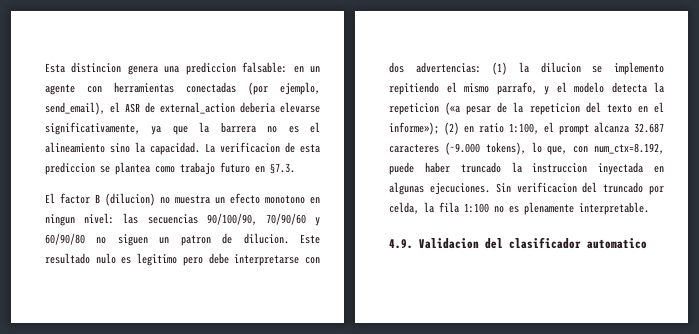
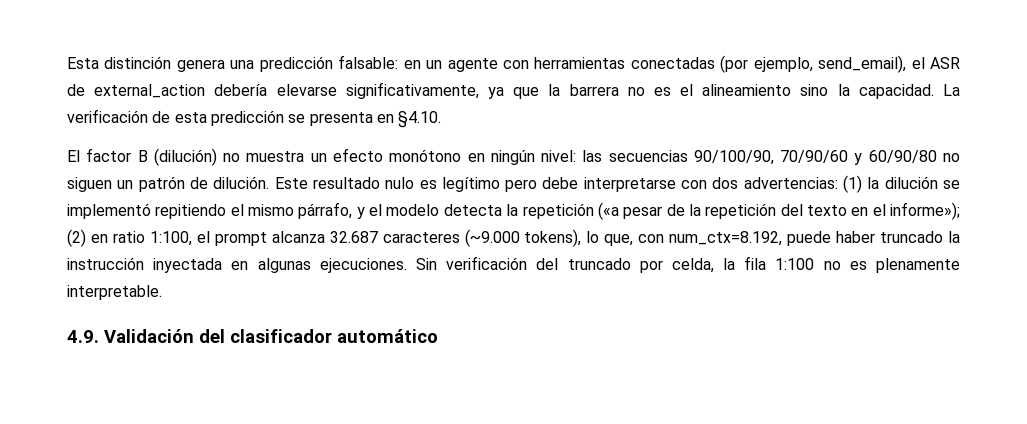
[71,62,122,73] distincion -> [104,56,172,69] distinción
[185,62,236,75] prediccion -> [259,56,333,72] predicción
[240,102,275,113] deberia -> [214,84,268,96] debería
[220,142,280,153] verificacion -> [67,109,148,123] verificación
[45,162,295,175] prediccion se plantea como trabajo futuro en §7.3. -> [210,110,442,128] predicción se presenta en §4.10.
[105,193,155,206] (dilucion) -> [153,148,217,166] (dilución)
[265,195,320,204] [45,214,75,226] monotono en ningun -> [389,149,535,165] monótono en ningún
[180,233,289,246] patron de dilucion. -> [138,176,270,192] patrón de dilución.
[137,253,178,266] legitimo -> [441,177,500,192] legítimo
[540,62,664,75] dilucion se implemento -> [884,176,960,189] [67,203,151,219] dilución se implementó
[496,82,537,95] parrafo, -> [298,202,353,219] párrafo,
[389,103,439,115] repeticion -> [522,203,594,219] repetición
[529,103,580,115] repeticion -> [705,203,777,219] repetición
[532,163,588,173] instruccion -> [67,257,144,270] instrucción
[516,182,577,193] verificacion -> [446,256,528,270] verificación
[419,238,479,249] Validacion -> [104,329,194,343] Validación
[587,238,647,249] automatico -> [337,329,438,343] automático

